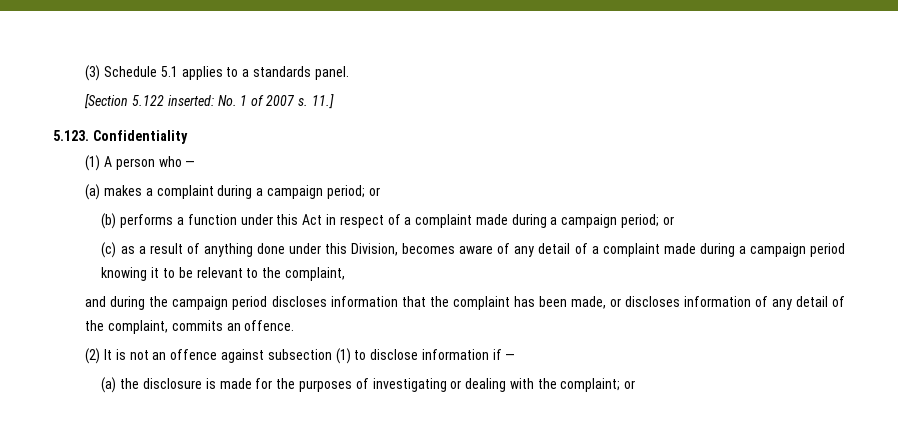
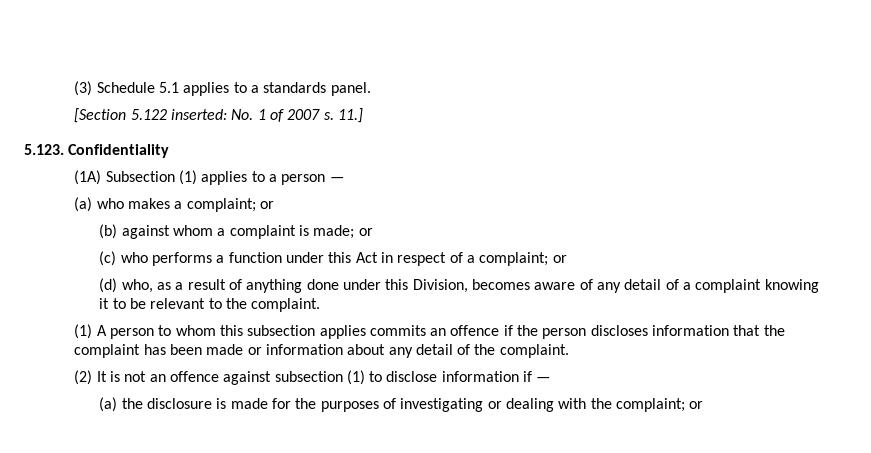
[85,155,196,171] [85,184,101,200] (1) A person who — // (a) -> [74,170,344,185] [74,197,124,212] (1A) Subsection (1) applies to a person — // (a) who
[156,185,380,199] [101,213,117,229] complaint during a campaign period; or // (b) -> [186,198,274,212] [99,224,373,239] [99,251,148,266] complaint; or // (b) against whom a complaint is made; or // (c) who
[415,214,674,228] [101,242,117,258] complaint made during a campaign period; or // (c) -> [479,252,567,266] [99,278,153,293] complaint; or // (d) who,
[663,243,845,257] made during a campaign period -> (762, 286) none
[284,267,345,281] [85,296,268,310] complaint, // and during the campaign period -> [251,298,321,312] [74,324,587,339] complaint. // (1) A person to whom this subsection applies commits an offence if the person
[570,296,846,310] [85,320,295,334] made, or discloses information of any detail of the complaint, commits an offence. -> [206,344,569,358] made or information about any detail of the complaint.

